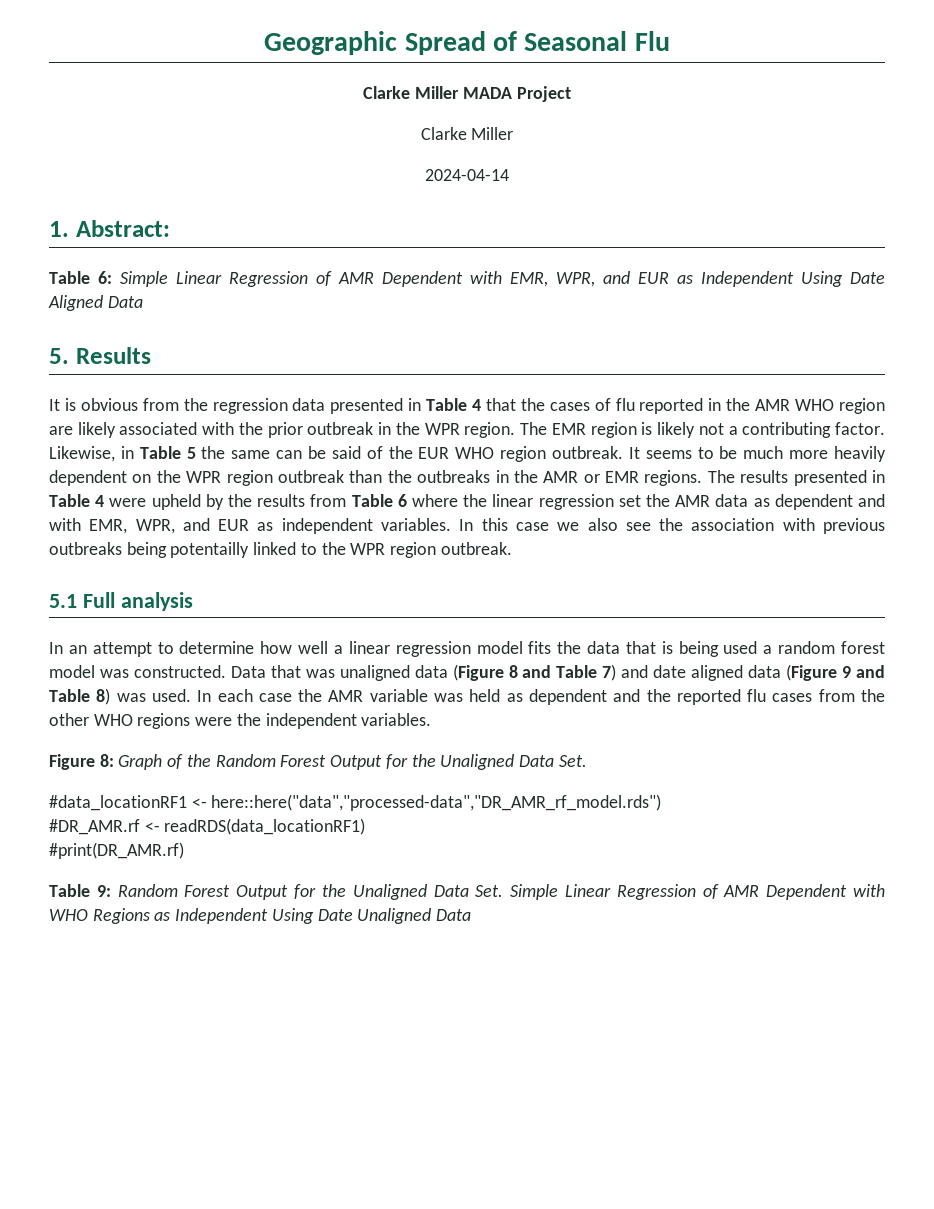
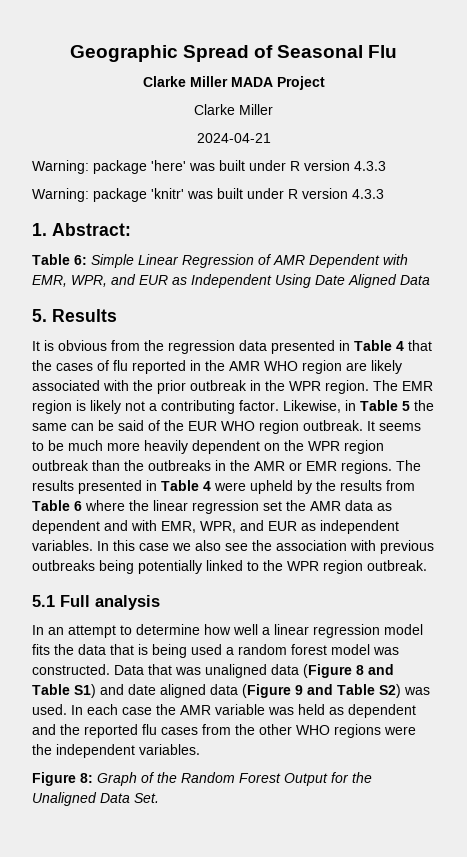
[425,169,509,181] 2024-04-14 -> [196,133,271,143] [32,160,386,174] [32,188,384,202] 2024-04-21 // Warning: package 'here' was built under R version 4.3.3 // Warning: package 'knitr' was built under R version 4.3.3
[170,542,250,558] potentailly -> [138,560,202,574] potentially
[602,664,617,681] 7) -> [74,684,96,698] S1)
[96,688,111,705] 8) -> [379,684,401,698] S2)
[49,794,662,811] [49,818,366,835] [49,842,184,859] [49,884,885,900] [49,908,472,924] // #data_locationRF1 <- here::here("data","processed-data","DR_AMR_rf_model.rds") // #DR_AMR.rf <- readRDS(data_locationRF1) // #print(DR_AMR.rf) // Table 9: Random Forest Output for the Unaligned Data Set. Simple Linear Regression of AMR Dependent with WHO Regions as Independent Using Date Unaligned Data -> (159, 798) none

